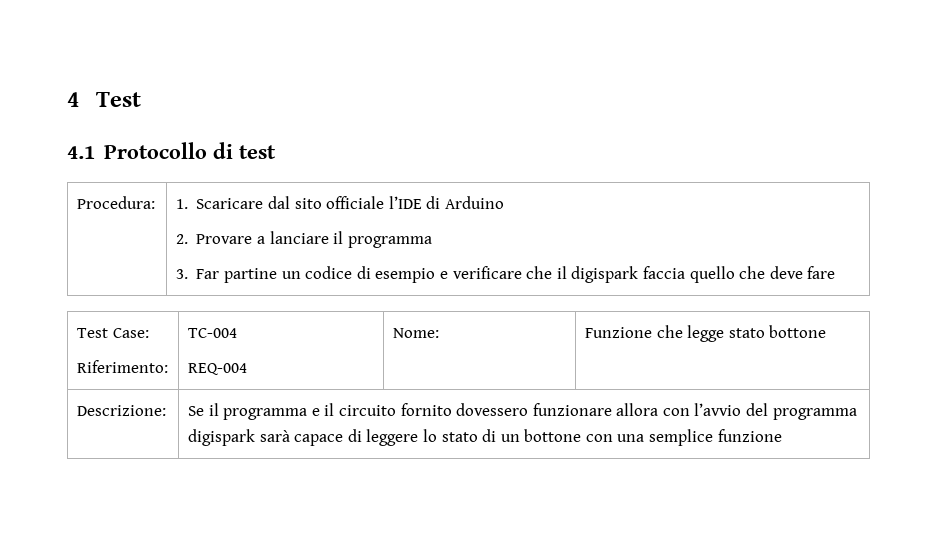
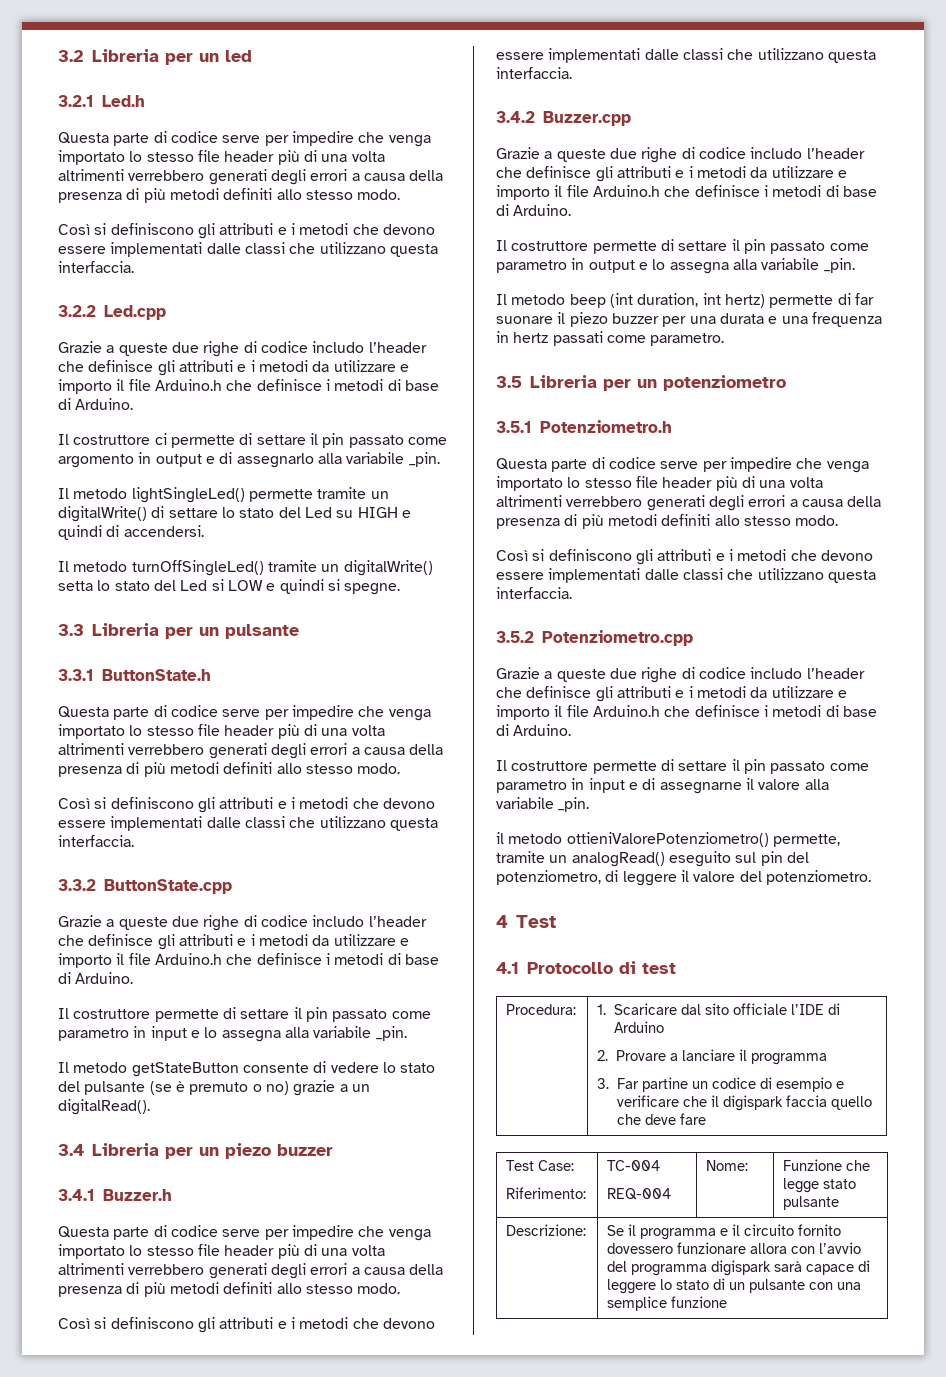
(67, 99) none -> [58,49,252,65] [58,95,145,107] [58,131,431,147] [58,150,385,165] [58,169,444,185] [58,188,401,203] [58,223,435,239] [58,242,438,257] [58,261,134,273] [58,305,166,320] [58,341,427,357] [58,360,409,376] [58,379,439,394] [58,398,134,410] [58,433,447,448] [58,452,440,468] [58,487,389,503] [58,506,411,522] [58,525,204,540] [58,560,433,576] [58,579,401,595] [58,623,299,639] [58,669,211,681] [58,705,431,721] [58,724,385,739] [58,743,444,759] [58,762,401,777] [58,797,435,813] [58,816,438,831] [58,835,134,847] [58,879,232,894] [58,915,427,931] [58,934,409,950] [58,953,439,968] [58,972,134,984] [58,1007,431,1022] [58,1026,407,1042] [58,1061,436,1077] [58,1080,370,1096] [58,1099,150,1115] [58,1143,333,1159] [58,1189,172,1201] [58,1225,431,1241] [58,1244,385,1259] [58,1263,444,1279] [58,1282,401,1297] [58,1317,435,1333] [496,48,876,63] [496,67,572,79] [496,111,631,126] [496,147,865,163] [496,166,847,182] [496,185,877,200] [496,204,572,216] [496,239,869,254] [496,258,855,274] [496,293,874,308] [496,312,882,327] [496,331,725,346] [496,375,786,391] [496,420,672,433] [496,457,869,473] [496,476,823,491] [496,495,882,511] [496,514,839,529] [496,549,873,565] [496,568,876,583] [496,587,572,599] [496,630,693,646] [496,667,865,683] [496,686,847,702] [496,705,877,720] [496,724,572,736] [496,759,869,774] [496,778,829,794] [496,797,590,812] [496,832,840,847] [496,851,809,867] [496,870,871,886] 3.2 Libreria per un led // 3.2.1 Led.h // Questa parte di codice serve per impedire che venga importato lo stesso file header più di una volta altrimenti verrebbero generati degli errori a causa della presenza di più metodi definiti allo stesso modo. // Così si definiscono gli attributi e i metodi che devono essere implementati dalle classi che utilizzano questa interfaccia. // 3.2.2 Led.cpp // Grazie a queste due righe di codice includo l’header che definisce gli attributi e i metodi da utilizzare e importo il file Arduino.h che definisce i metodi di base di Arduino. // Il costruttore ci permette di settare il pin passato come argomento in output e di assegnarlo alla variabile _pin. // Il metodo lightSingleLed() permette tramite un digitalWrite() di settare lo stato del Led su HIGH e quindi di accendersi. // Il metodo turnOffSingleLed() tramite un digitalWrite() setta lo stato del Led si LOW e quindi si spegne. // 3.3 Libreria per un pulsante // 3.3.1 ButtonState.h // Questa parte di codice serve per impedire che venga importato lo stesso file header più di una volta altrimenti verrebbero generati degli errori a causa della presenza di più metodi definiti allo stesso modo. // Così si definiscono gli attributi e i metodi che devono essere implementati dalle classi che utilizzano questa interfaccia. // 3.3.2 ButtonState.cpp // Grazie a queste due righe di codice includo l’header che definisce gli attributi e i metodi da utilizzare e importo il file Arduino.h che definisce i metodi di base di Arduino. // Il costruttore permette di settare il pin passato come parametro in input e lo assegna alla variabile _pin. // Il metodo getStateButton consente di vedere lo stato del pulsante (se è premuto o no) grazie a un digitalRead(). // 3.4 Libreria per un piezo buzzer // 3.4.1 Buzzer.h // Questa parte di codice serve per impedire che venga importato lo stesso file header più di una volta altrimenti verrebbero generati degli errori a causa della presenza di più metodi definiti allo stesso modo. // Così si definiscono gli attributi e i metodi che devono essere implementati dalle classi che utilizzano questa interfaccia. // 3.4.2 Buzzer.cpp // Grazie a queste due righe di codice includo l’header che definisce gli attributi e i metodi da utilizzare e importo il file Arduino.h che definisce i metodi di base di Arduino. // Il costruttore permette di settare il pin passato come parametro in output e lo assegna alla variabile _pin. // Il metodo beep (int duration, int hertz) permette di far suonare il piezo buzzer per una durata e una frequenza in hertz passati come parametro. // 3.5 Libreria per un potenziometro // 3.5.1 Potenziometro.h // Questa parte di codice serve per impedire che venga importato lo stesso file header più di una volta altrimenti verrebbero generati degli errori a causa della presenza di più metodi definiti allo stesso modo. // Così si definiscono gli attributi e i metodi che devono essere implementati dalle classi che utilizzano questa interfaccia. // 3.5.2 Potenziometro.cpp // Grazie a queste due righe di codice includo l’header che definisce gli attributi e i metodi da utilizzare e importo il file Arduino.h che definisce i metodi di base di Arduino. // Il costruttore permette di settare il pin passato come parametro in input e di assegnarne il valore alla variabile _pin. // il metodo ottieniValorePotenziometro() permette, tramite un analogRead() eseguito sul pin del potenziometro, di leggere il valore del potenziometro. //
[769,325,827,338] bottone -> [783,1196,840,1210] pulsante
[524,429,582,442] bottone -> [749,1279,806,1293] pulsante

